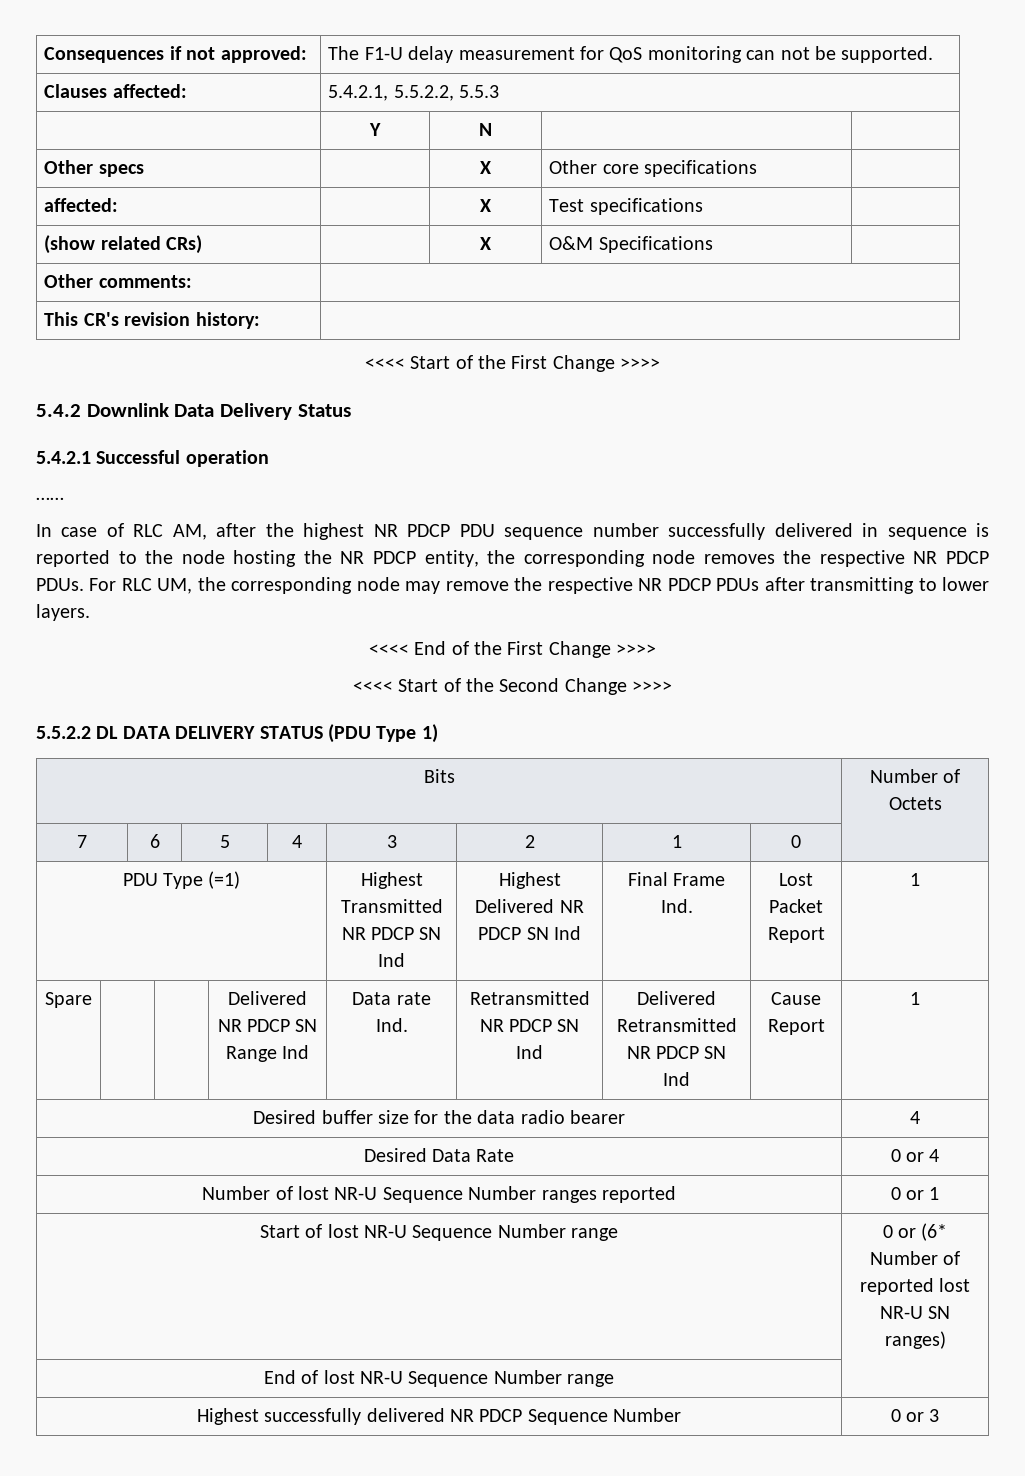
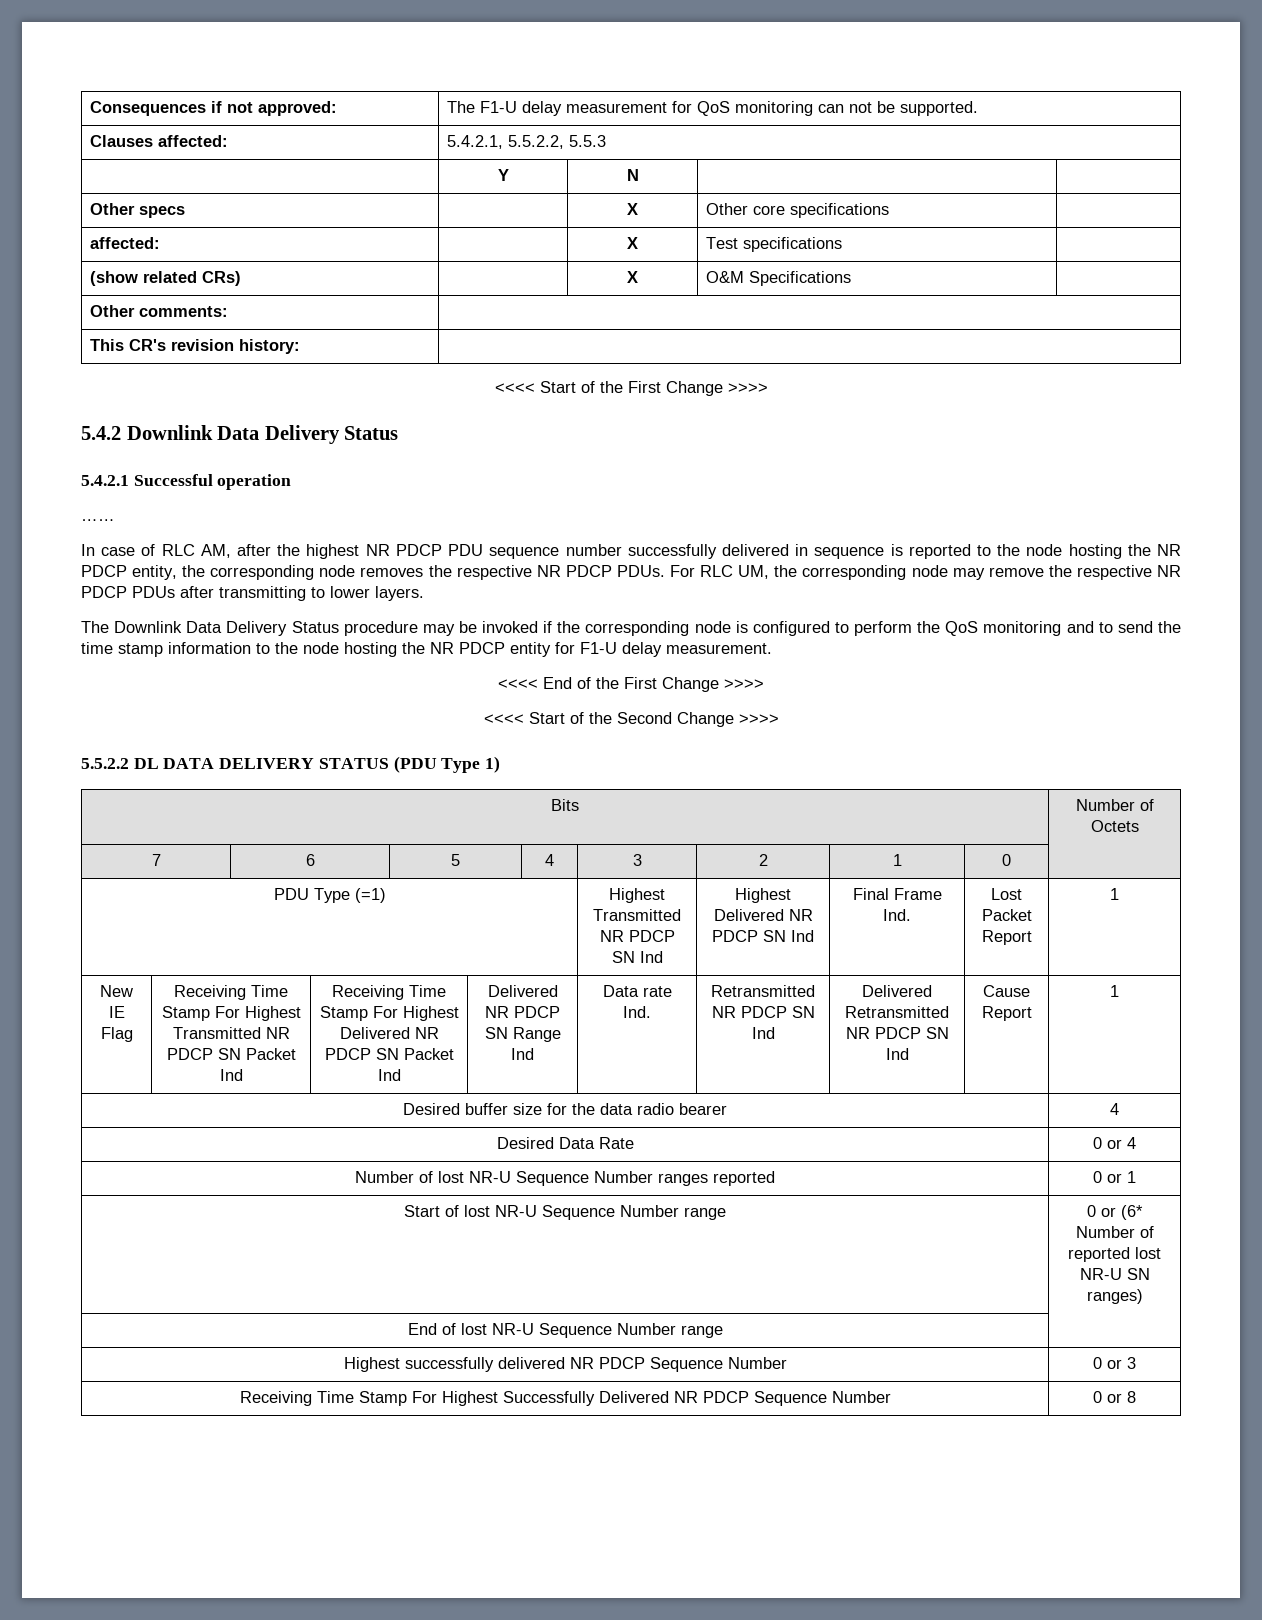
(90, 612) none -> [81,621,1182,636] [81,642,772,657] // The Downlink Data Delivery Status procedure may be invoked if the corresponding node is configured to perform the QoS monitoring and to send the time stamp information to the node hosting the NR PDCP entity for F1-U delay measurement.
[45,992,92,1008] Spare | | -> [100,985,133,997] [108,1006,125,1018] [100,1027,133,1042] [174,985,288,1000] [161,1006,301,1021] [172,1027,290,1039] [166,1048,296,1060] [219,1069,243,1081] [332,985,446,1000] [319,1006,459,1021] [339,1027,439,1039] [324,1048,454,1060] [377,1069,401,1081] New IE Flag | Receiving Time Stamp For Highest Transmitted NR PDCP SN Packet Ind | Receiving Time Stamp For Highest Delivered NR PDCP SN Packet Ind
(940, 1415) none -> [239,1391,891,1406] [1093,1391,1136,1403] // Receiving Time Stamp For Highest Successfully Delivered NR PDCP Sequence Number | 0 or 8

